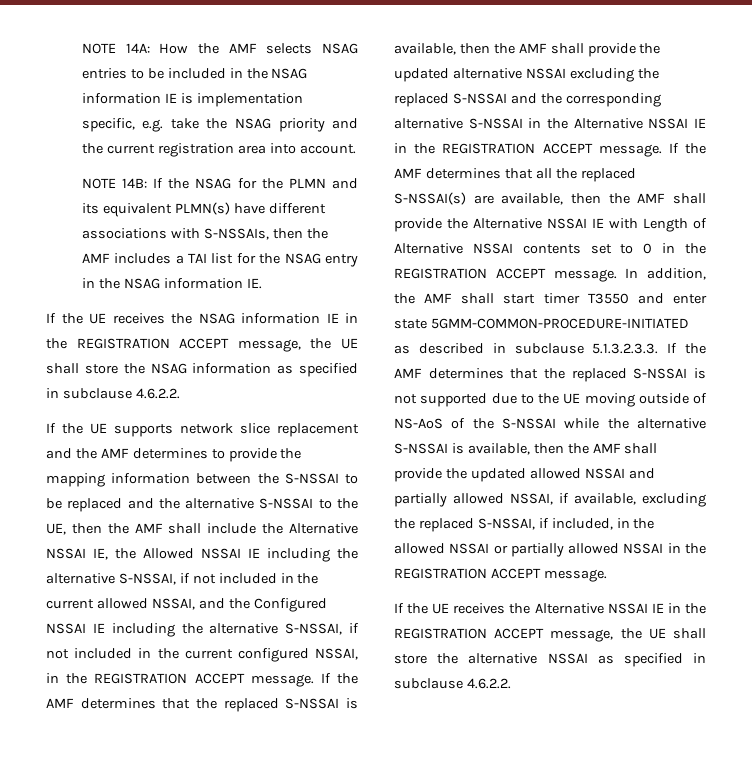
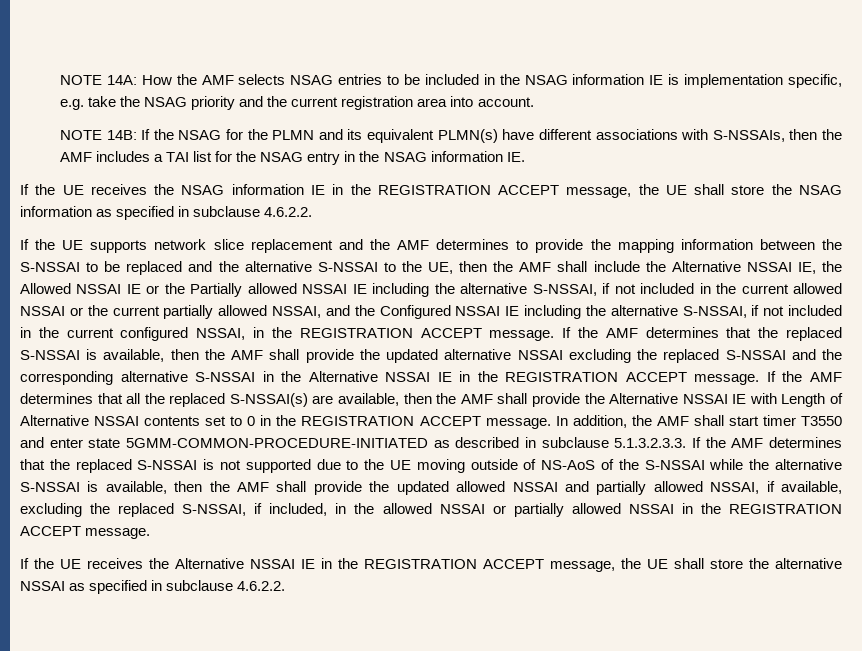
(260, 553) none -> [146,283,367,297] or the Partially allowed NSSAI IE
(148, 603) none -> [20,305,268,319] NSSAI or the current partially allowed

